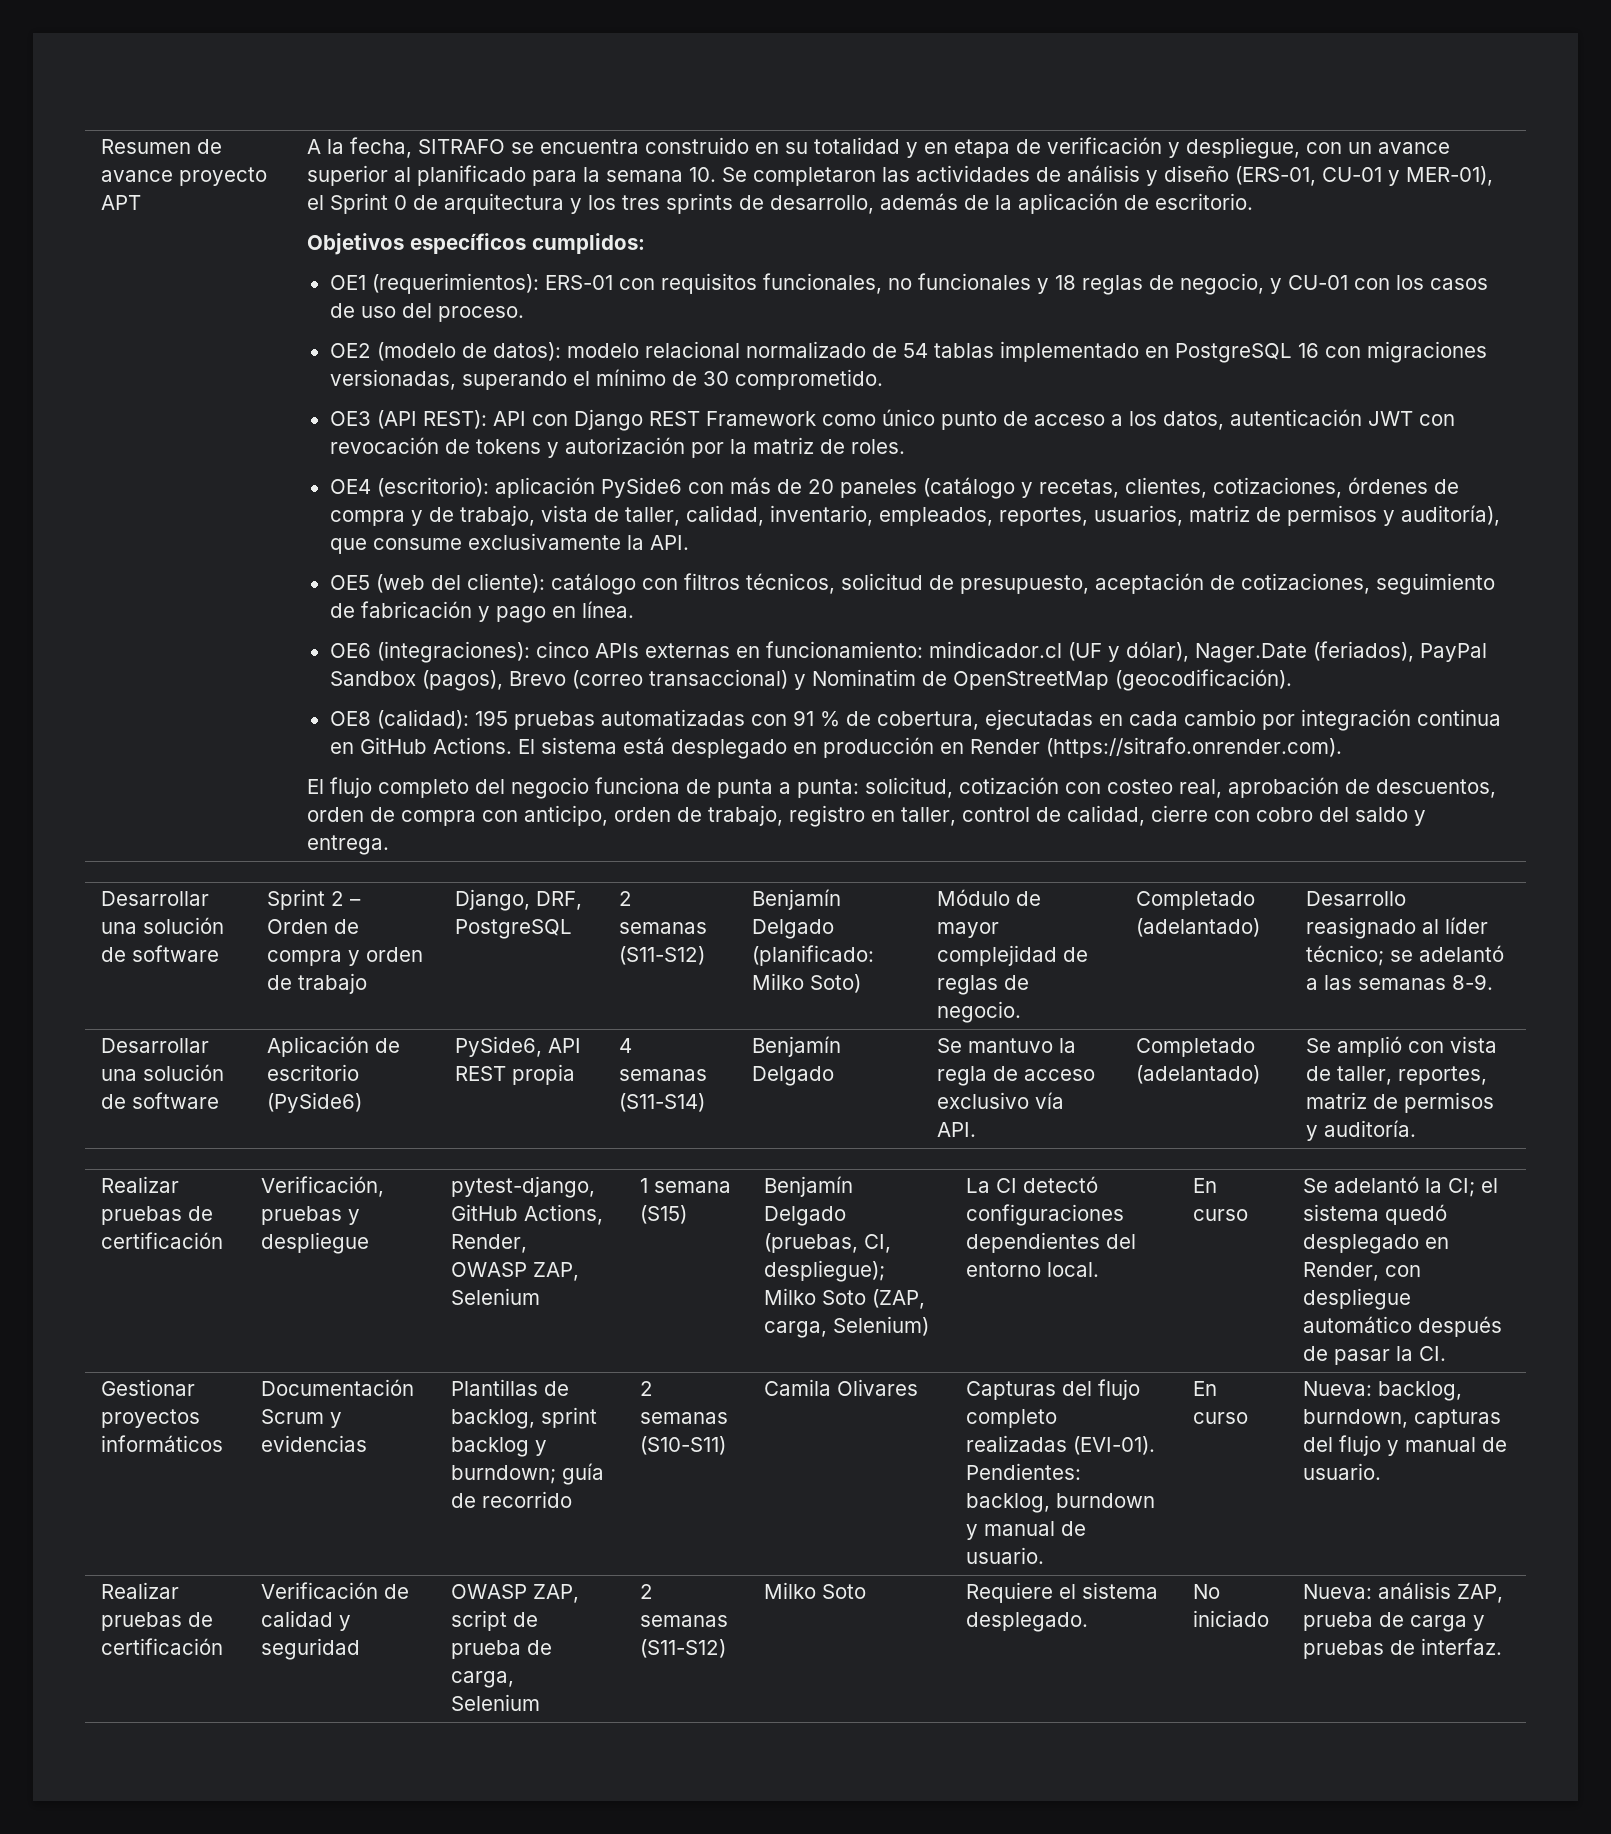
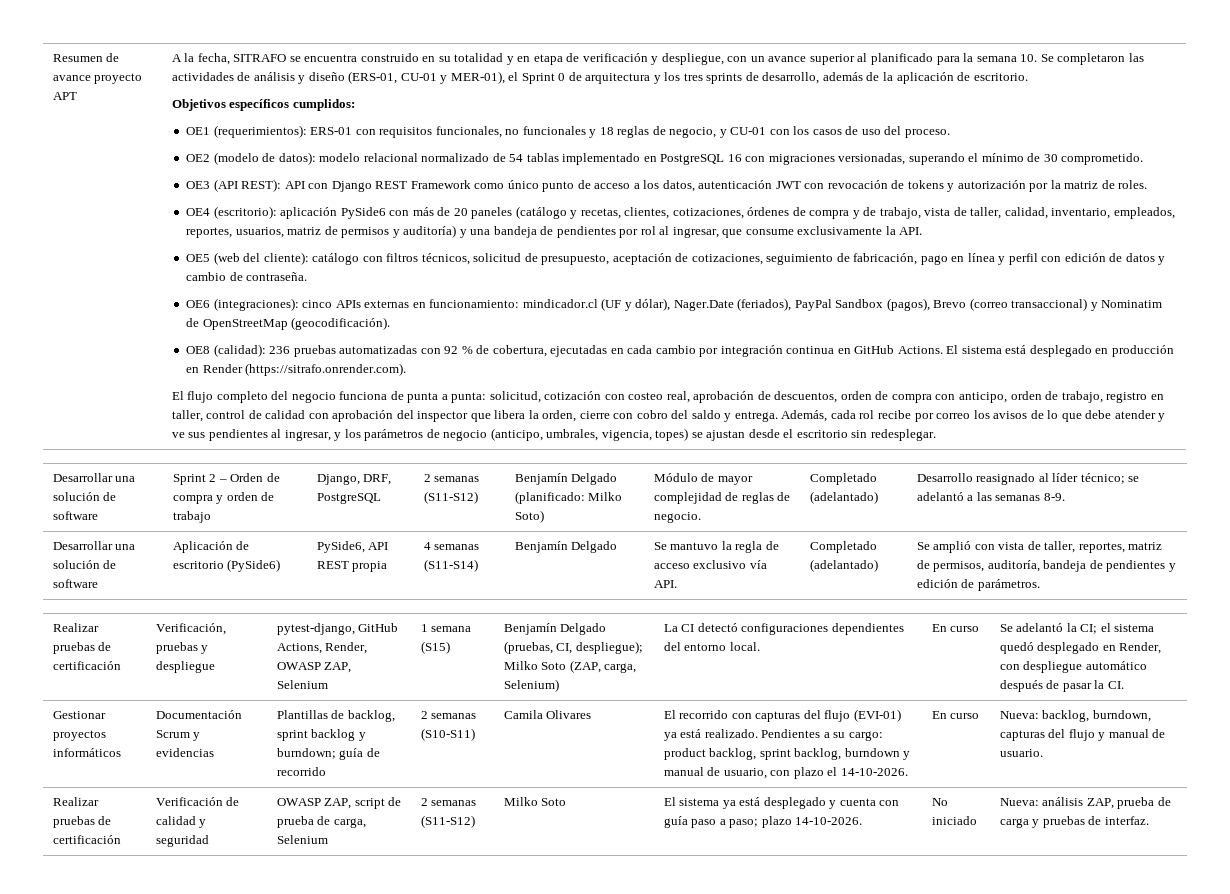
[1400,505,1500,526] auditoría), -> [403,225,719,238] auditoría) y una bandeja de pendientes por rol al ingresar,
[360,601,634,623] fabricación y pago en línea. -> [853,253,1166,265] [186,272,308,281] fabricación, pago en línea y perfil con edición de datos y cambio de contraseña.
[474,710,508,726] 195 -> [269,346,291,354] 236
[792,710,814,726] 91 -> [444,346,459,354] 92
[1067,805,1146,826] calidad, -> [265,410,577,422] calidad con aprobación del inspector que libera la orden,
(390, 845) none -> [781,410,1166,422] [171,428,936,441] Además, cada rol recibe por correo los avisos de lo que debe atender y ve sus pendientes al ingresar, y los parámetros de negocio (anticipo, umbrales, vigencia, topes) se ajustan desde el escritorio sin redesplegar.
[1404,1092,1495,1113] [1306,1120,1417,1141] permisos y auditoría. -> [933,560,1176,572] [916,579,1040,591] permisos, auditoría, bandeja de pendientes y edición de parámetros.
[966,1379,1141,1400] [966,1409,1058,1428] [966,1435,1156,1455] [966,1463,1082,1480] Capturas del flujo completo realizadas (EVI-01). Pendientes: -> [663,709,901,722] [663,729,883,741] [663,748,791,760] El recorrido con capturas del flujo (EVI-01) ya está realizado. Pendientes a su cargo: product backlog, sprint
[966,1547,1045,1564] usuario. -> [723,767,908,779] usuario, con plazo el 14-10-2026.
[966,1582,1159,1603] [966,1612,1089,1632] Requiere el sistema desplegado. -> [663,797,900,809] [663,816,863,828] El sistema ya está desplegado y cuenta con guía paso a paso; plazo 14-10-2026.

